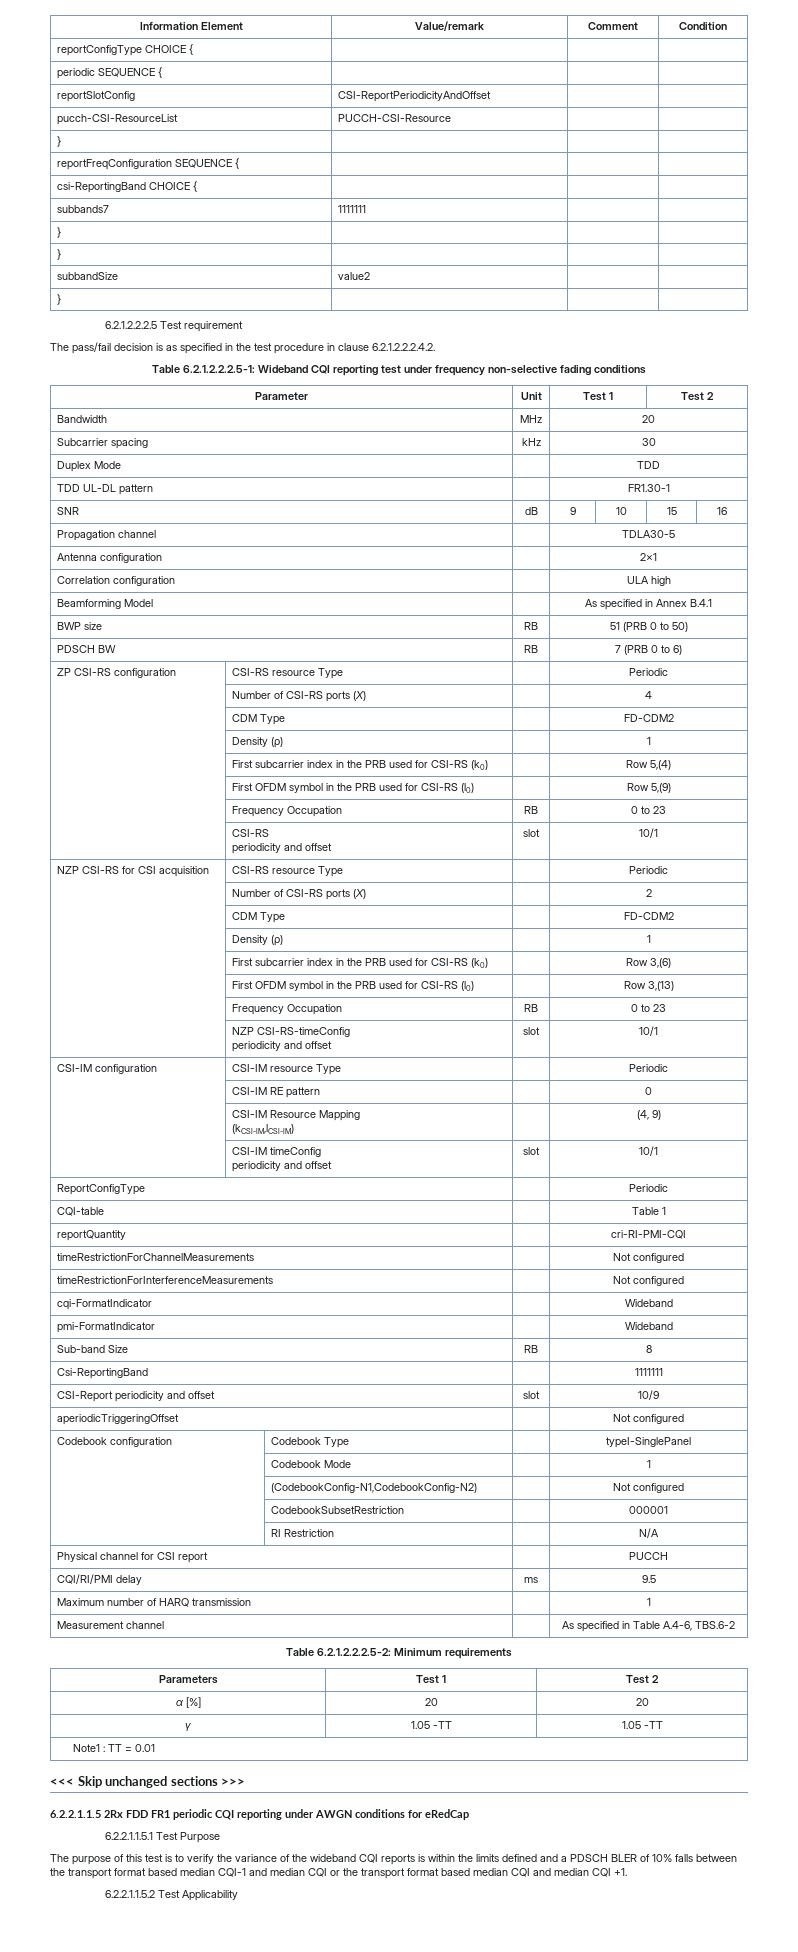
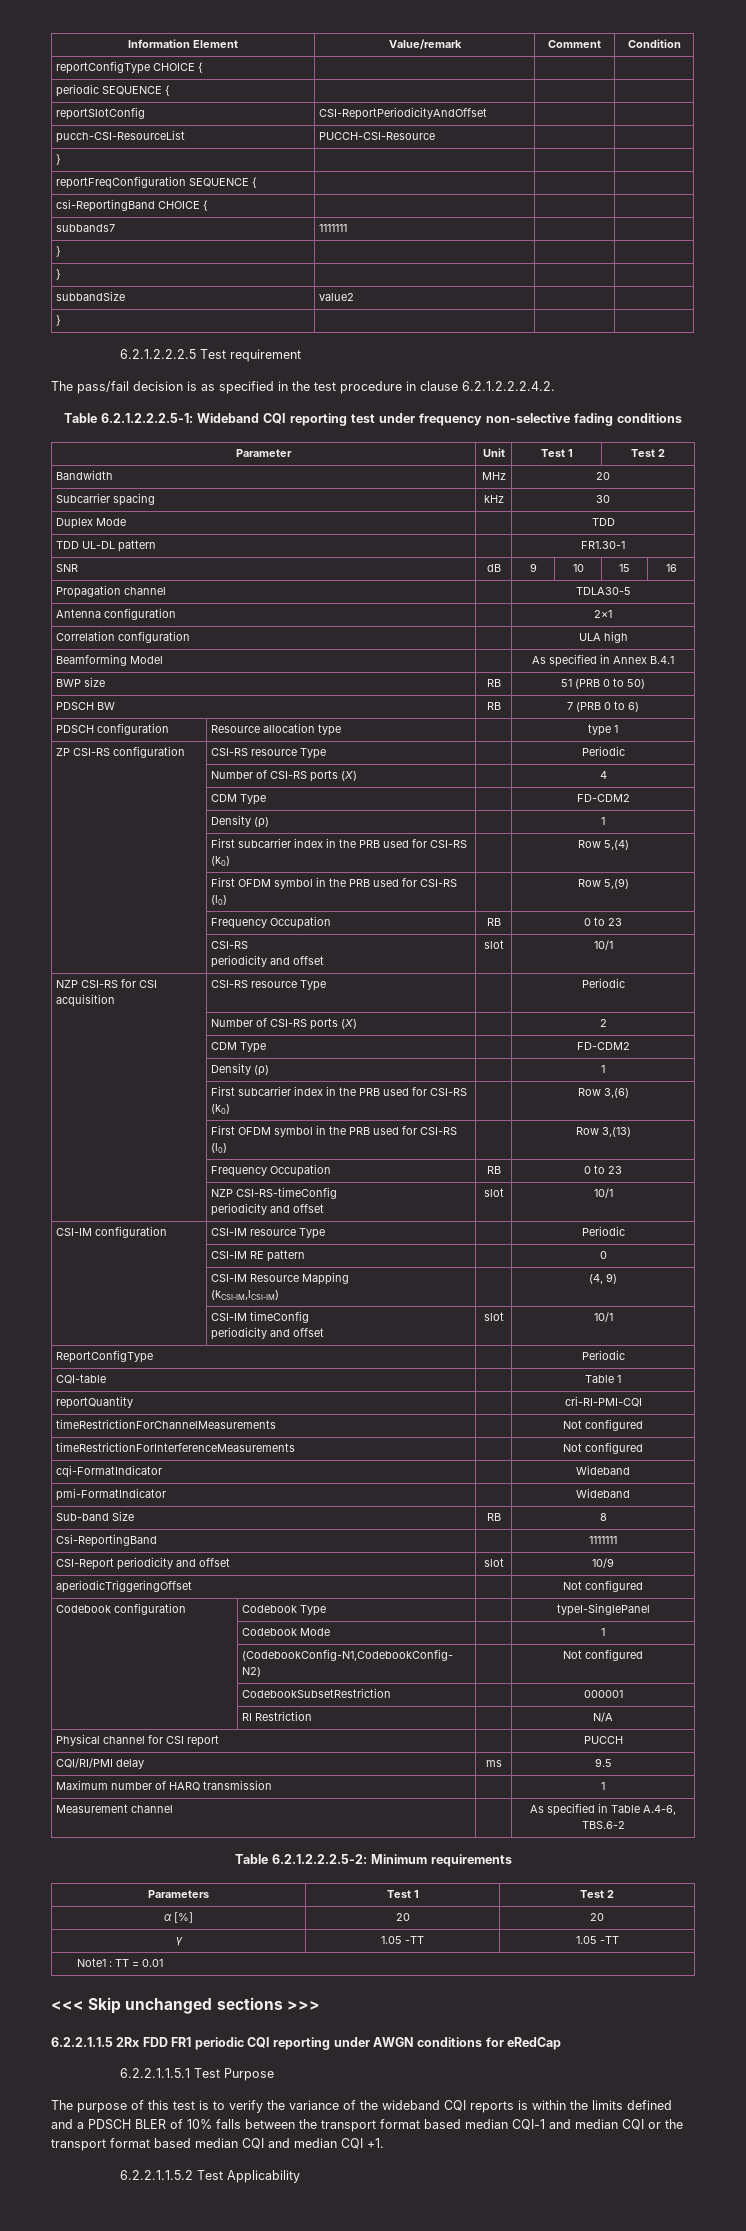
(682, 650) none -> [56,723,170,735] [211,723,342,736] [588,724,618,736] // PDSCH configuration | Resource allocation type | | type 1

